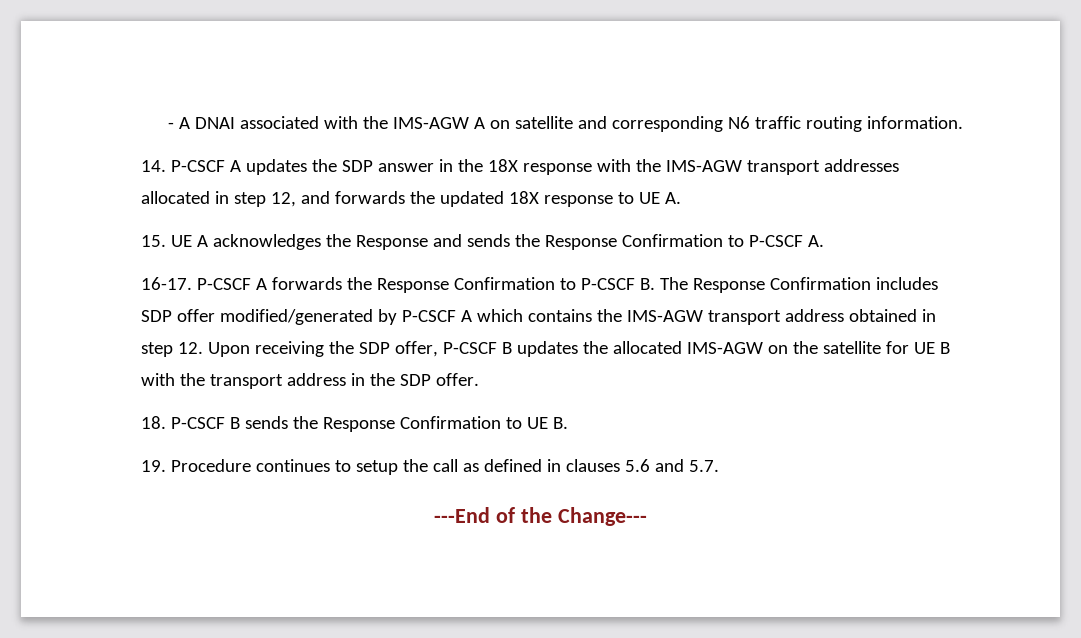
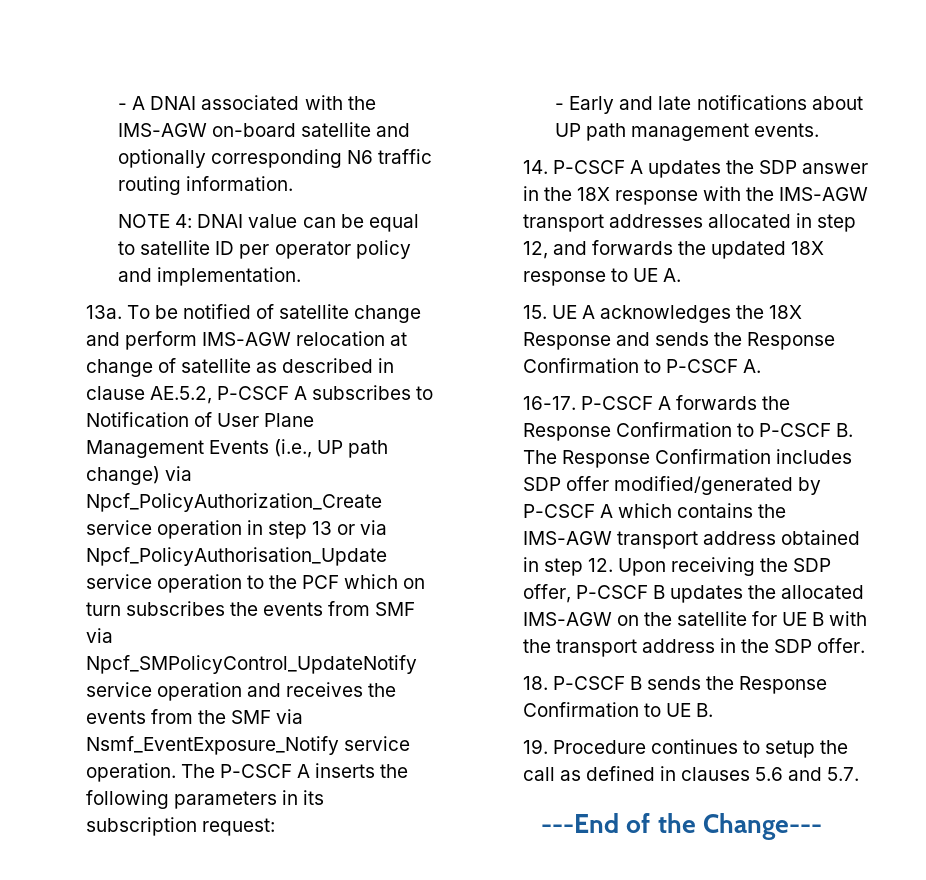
[473,117,510,129] A on -> [212,123,297,137] on-board
(607, 122) none -> [118,149,207,168] optionally
(963, 122) none -> [118,214,419,232] [118,240,411,259] [118,267,302,286] [85,304,422,323] [85,331,408,350] [85,358,395,377] [85,385,434,404] [85,412,314,427] [85,439,389,458] [85,466,192,485] [85,493,382,512] [85,520,388,539] [85,547,387,566] [85,574,426,593] [85,601,416,616] [85,628,113,643] [85,655,417,674] [85,682,397,701] [85,709,304,724] [85,736,410,755] [85,763,409,782] [85,790,324,809] [85,817,275,836] [555,95,863,114] [555,123,820,141] // NOTE 4: DNAI value can be equal to satellite ID per operator policy and implementation. // 13a. To be notified of satellite change and perform IMS-AGW relocation at change of satellite as described in clause AE.5.2, P-CSCF A subscribes to Notification of User Plane Management Events (i.e., UP path change) via Npcf_PolicyAuthorization_Create service operation in step 13 or via Npcf_PolicyAuthorisation_Update service operation to the PCF which on turn subscribes the events from SMF via Npcf_SMPolicyControl_UpdateNotify service operation and receives the events from the SMF via Nsmf_EventExposure_Notify service operation. The P-CSCF A inserts the following parameters in its subscription request: // - Early and late notifications about UP path management events.
(351, 240) none -> [769,305,803,319] 18X

